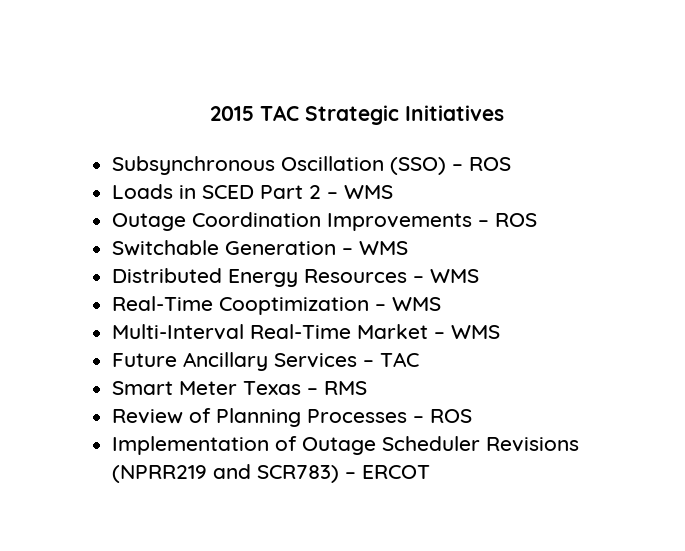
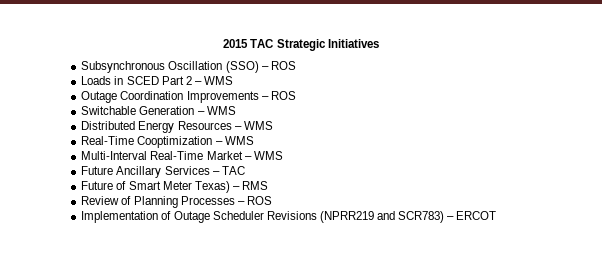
(420, 359) none -> [81,181,127,190] Future of
[243,381,302,395] Texas -> [194,181,230,193] Texas)

